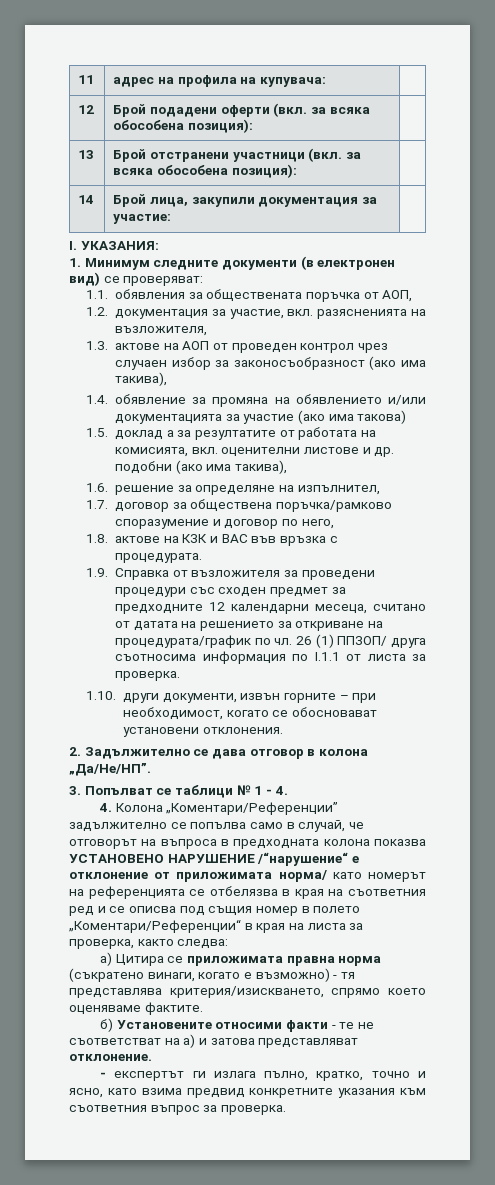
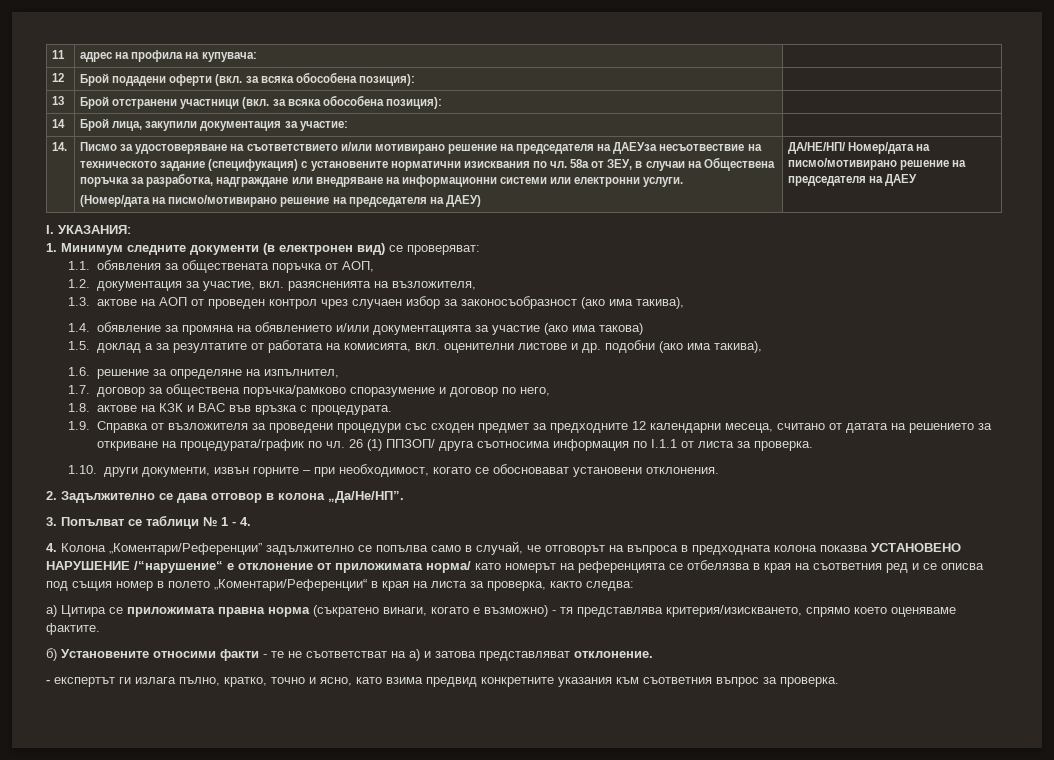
(172, 219) none -> [52,142,68,151] [80,142,762,154] [80,157,775,171] [80,173,684,187] [80,195,481,207] [788,142,931,154] [788,158,967,170] [788,174,918,186] // 14. | Писмо за удостоверяване на съответствието и/или мотивирано решение на председателя на ДАЕУза несъотвествие на техническото задание (специфукация) с установените норматични изисквания по чл. 58а от ЗЕУ, в случаи на Обществена поръчка за разработка, надграждане или внедряване на информационни системи или електронни услуги. // (Номер/дата на писмо/мотивирано решение на председателя на ДАЕУ) | ДА/НЕ/НП/ Номер/дата на писмо/мотивирано решение на председателя на ДАЕУ

